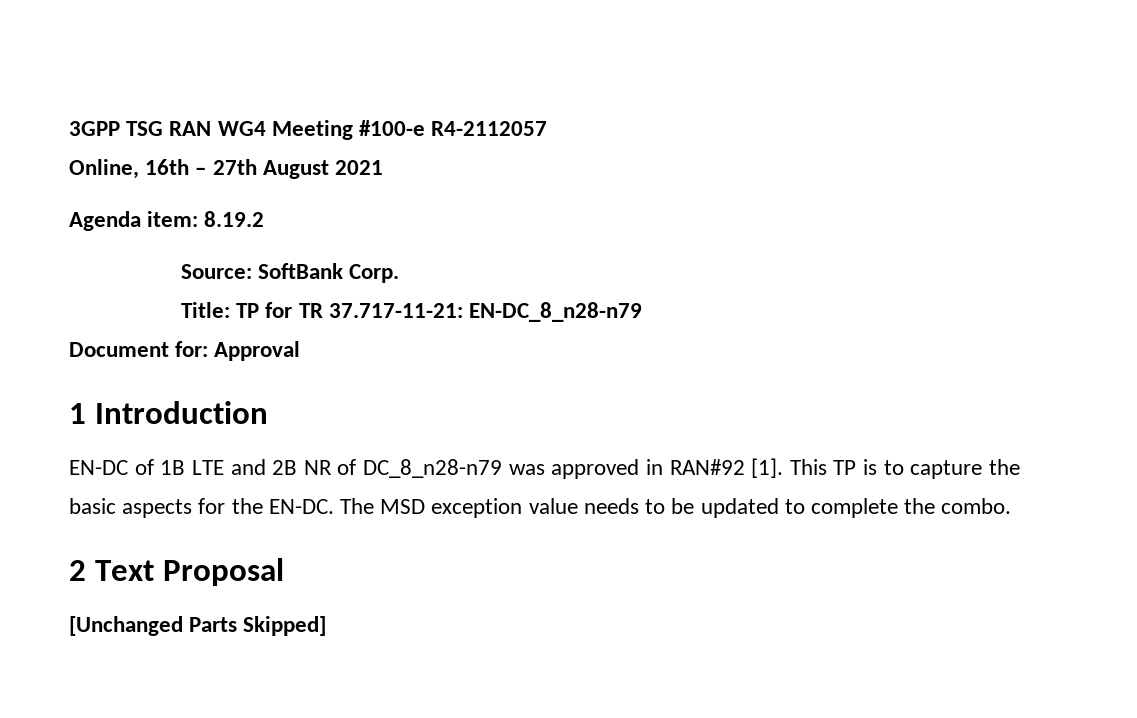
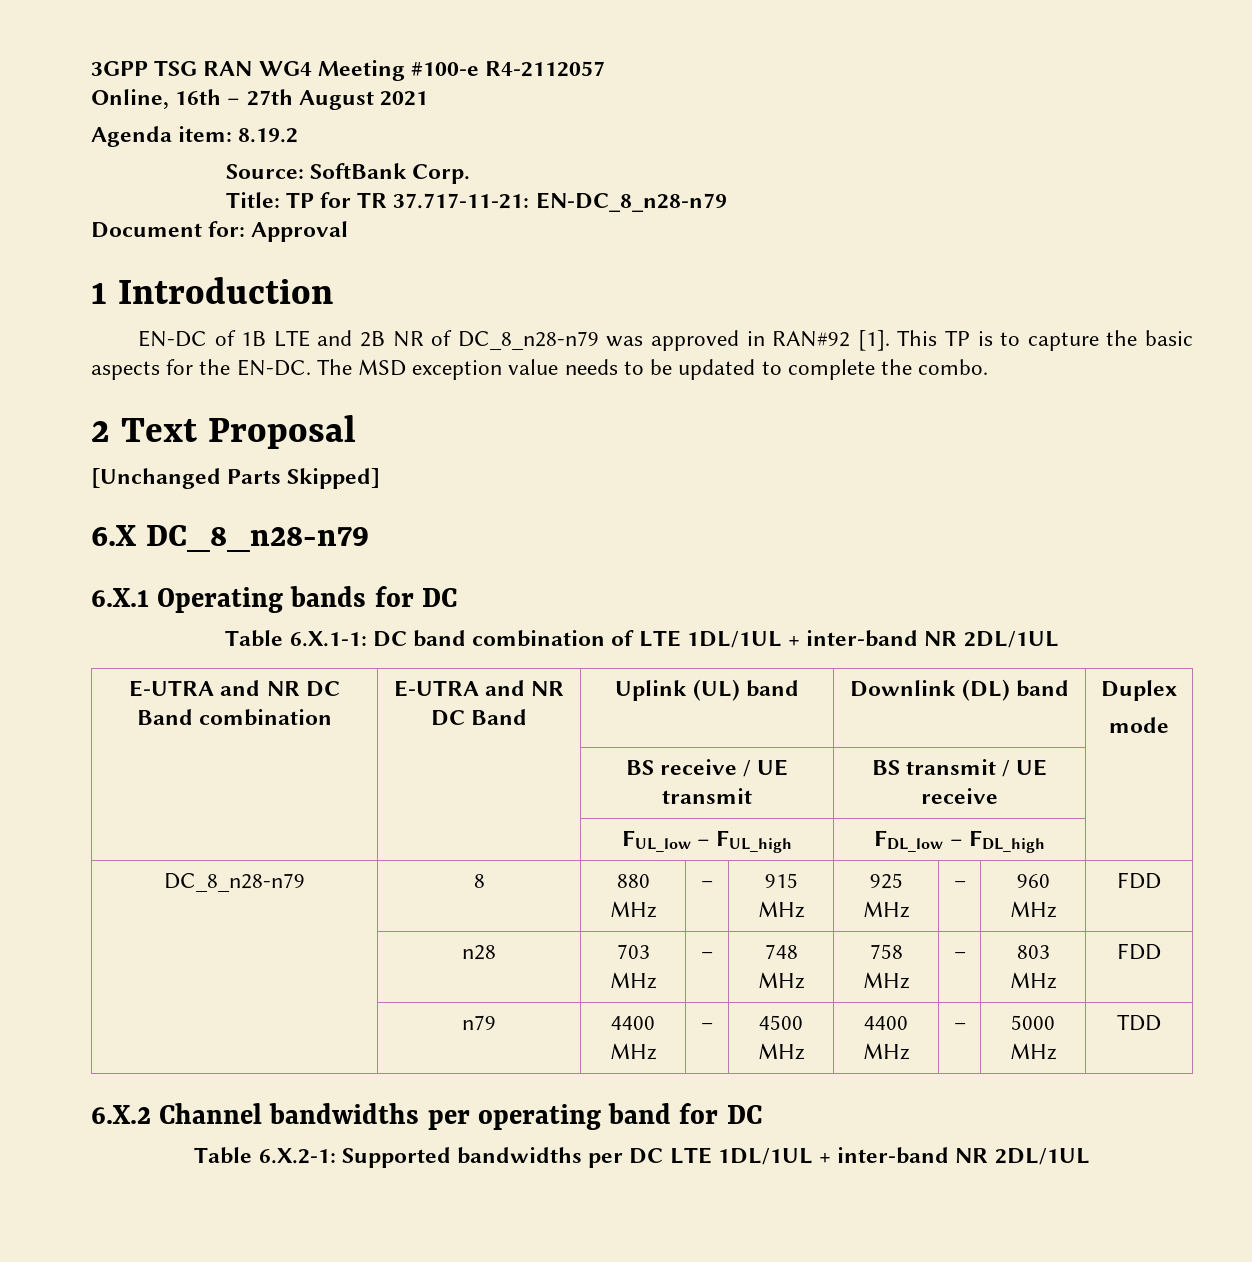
(327, 626) none -> [91,525,369,552] [91,586,457,613] [225,630,1059,648] [129,680,340,697] [136,709,333,726] [393,680,565,697] [430,709,528,726] [615,679,799,701] [850,679,1069,701] [1101,680,1177,701] [1109,717,1169,733] [625,759,789,777] [662,788,752,804] [871,759,1048,777] [921,788,998,804] [621,830,793,853] [874,830,1045,853] [164,873,305,892] [473,874,485,888] [616,874,650,888] [609,901,657,918] [701,881,713,888] [764,873,798,888] [757,901,805,918] [869,873,903,889] [862,901,910,918] [953,881,966,888] [1016,874,1050,888] [1009,901,1057,918] [1117,872,1161,889] [462,945,496,960] [616,944,650,959] [609,972,657,989] [701,952,713,959] [764,944,798,959] [757,972,805,989] [869,944,903,959] [862,972,910,989] [953,952,966,959] [1016,945,1050,959] [1009,972,1057,989] [1117,943,1161,960] [462,1015,496,1030] [611,1016,655,1030] [609,1043,657,1060] [701,1023,713,1030] [759,1015,803,1030] [757,1043,805,1060] [864,1016,908,1030] [862,1043,910,1060] [953,1023,966,1030] [1011,1015,1055,1030] [1009,1043,1057,1060] [1117,1014,1161,1031] [91,1103,762,1130] [194,1147,1090,1168] // 6.X DC_8_n28-n79 // 6.X.1 Operating bands for DC // Table 6.X.1-1: DC band combination of LTE 1DL/1UL + inter-band NR 2DL/1UL // E-UTRA and NR DC Band combination | E-UTRA and NR DC Band | Uplink (UL) band | Downlink (DL) band | Duplex // mode // | | BS receive / UE transmit | BS transmit / UE receive | // | | FUL_low – FUL_high | FDL_low – FDL_high | // DC_8_n28-n79 | 8 | 880 MHz | – | 915 MHz | 925 MHz | – | 960 MHz | FDD // | n28 | 703 MHz | – | 748 MHz | 758 MHz | – | 803 MHz | FDD // | n79 | 4400 MHz | – | 4500 MHz | 4400 MHz | – | 5000 MHz | TDD // 6.X.2 Channel bandwidths per operating band for DC // Table 6.X.2-1: Supported bandwidths per DC LTE 1DL/1UL + inter-band NR 2DL/1UL

